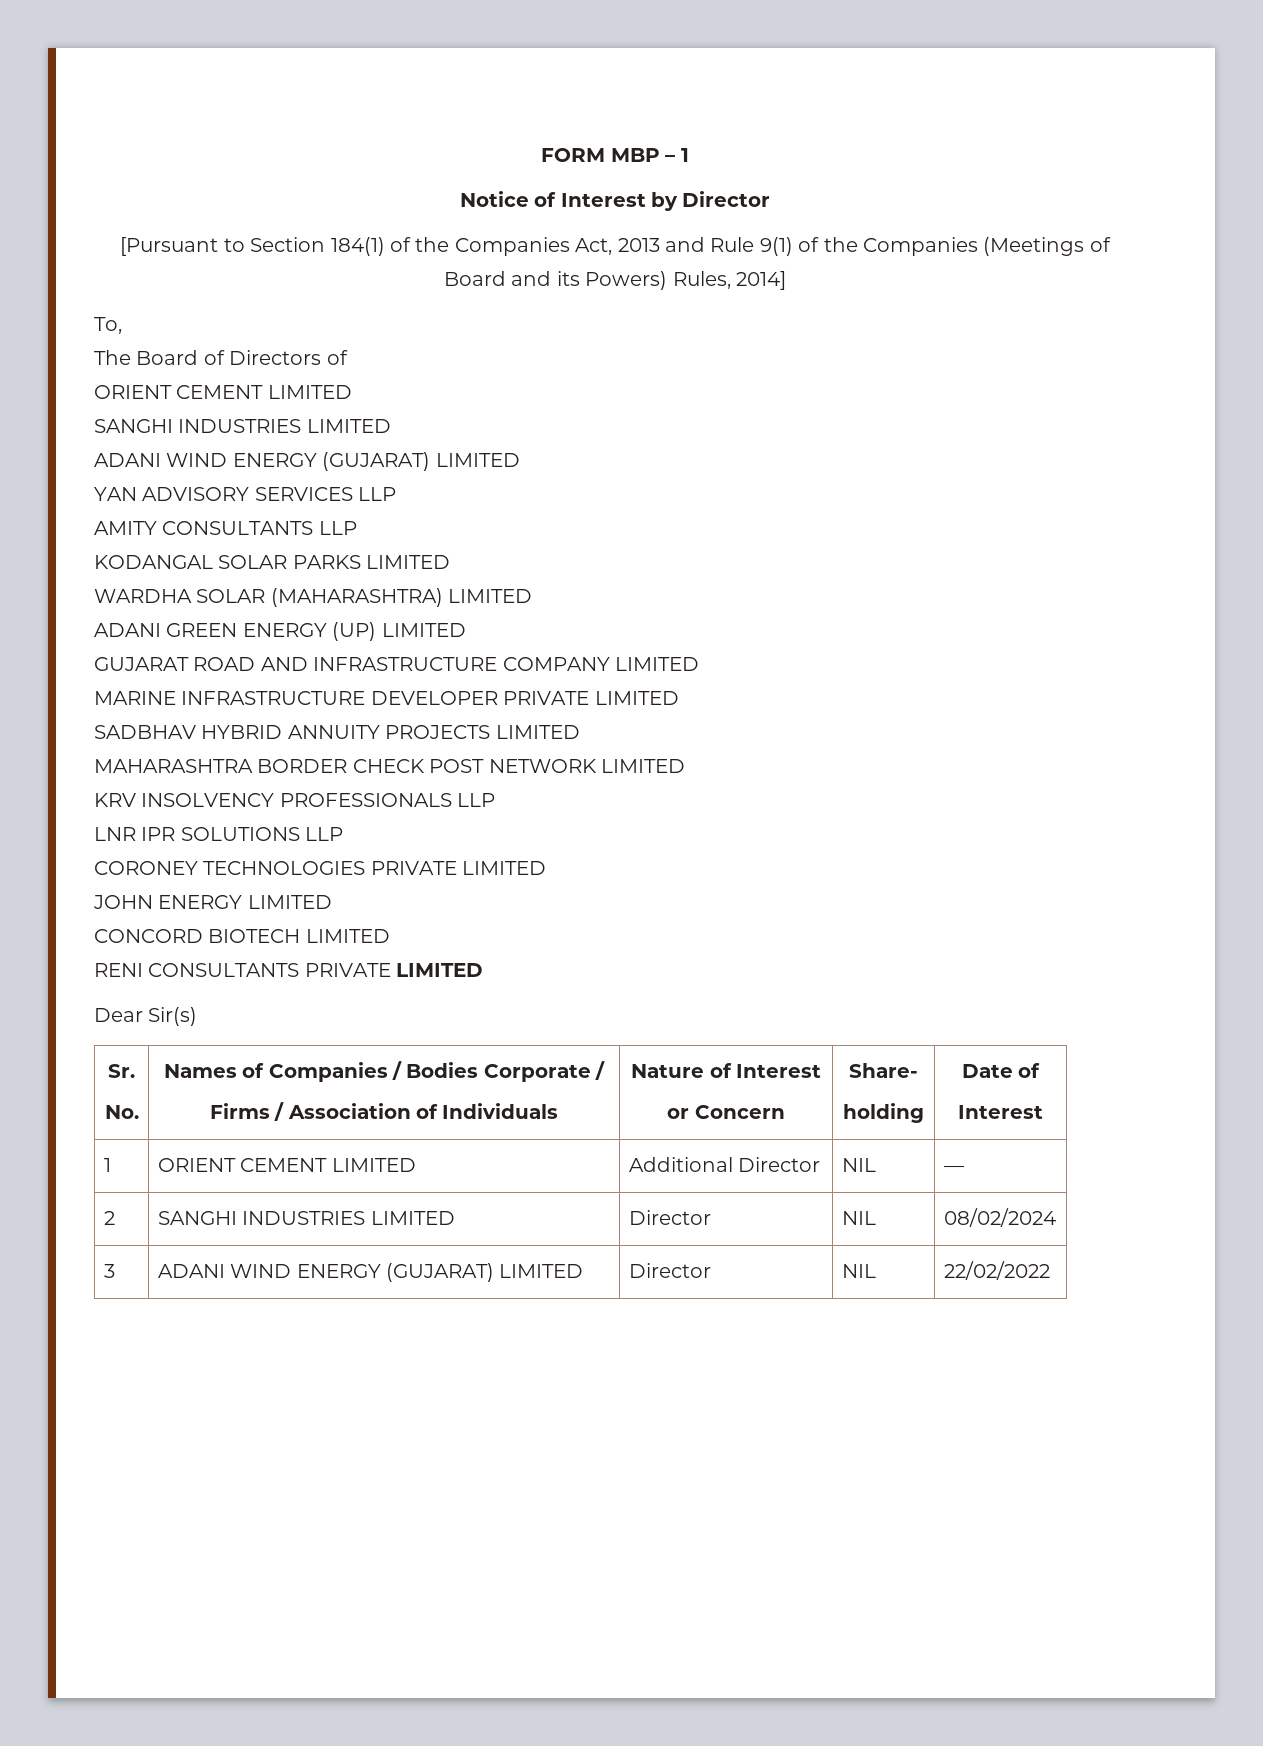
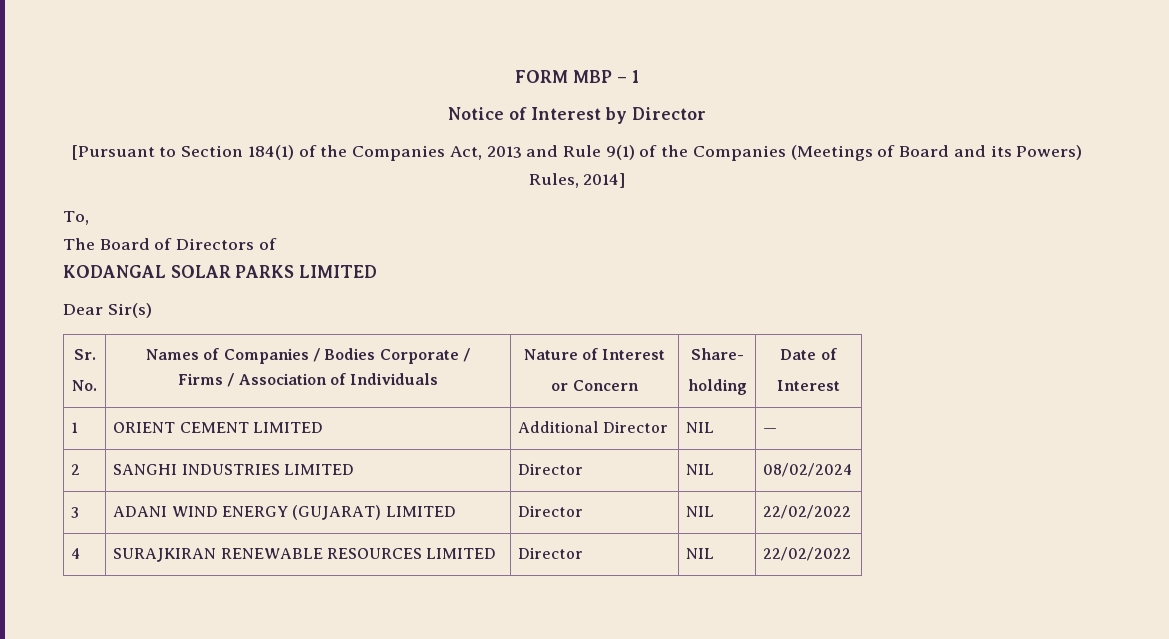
[94,385,352,399] [94,419,391,433] [94,452,520,471] [94,487,397,501] [94,521,357,535] [94,555,451,569] [94,588,533,607] [94,622,466,641] [94,657,699,671] [94,691,679,705] [94,725,580,739] [94,759,685,773] [94,793,496,807] [94,827,344,841] [94,861,547,875] [93,895,332,909] [94,929,390,943] [94,963,391,977] ORIENT CEMENT LIMITED // SANGHI INDUSTRIES LIMITED // ADANI WIND ENERGY (GUJARAT) LIMITED // YAN ADVISORY SERVICES LLP // AMITY CONSULTANTS LLP // KODANGAL SOLAR PARKS LIMITED // WARDHA SOLAR (MAHARASHTRA) LIMITED // ADANI GREEN ENERGY (UP) LIMITED // GUJARAT ROAD AND INFRASTRUCTURE COMPANY LIMITED // MARINE INFRASTRUCTURE DEVELOPER PRIVATE LIMITED // SADBHAV HYBRID ANNUITY PROJECTS LIMITED // MAHARASHTRA BORDER CHECK POST NETWORK LIMITED // KRV INSOLVENCY PROFESSIONALS LLP // LNR IPR SOLUTIONS LLP // CORONEY TECHNOLOGIES PRIVATE LIMITED // JOHN ENERGY LIMITED // CONCORD BIOTECH LIMITED // RENI CONSULTANTS PRIVATE -> [63,265,295,278] KODANGAL SOLAR PARKS
(1050, 1270) none -> [71,548,81,559] [113,548,497,562] [518,547,584,559] [686,548,715,559] [763,547,852,561] // 4 | SURAJKIRAN RENEWABLE RESOURCES LIMITED | Director | NIL | 22/02/2022

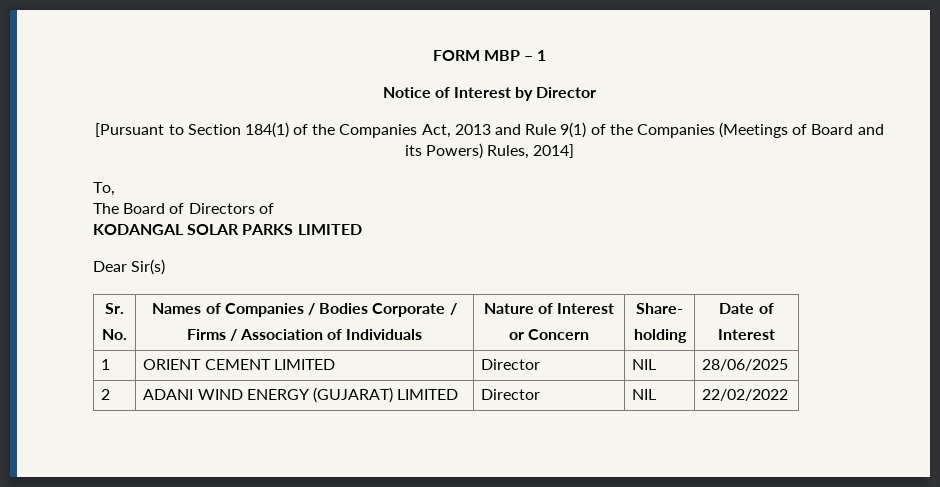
[518,421,668,433] [686,422,715,433] [763,428,778,433] Additional Director | NIL | — -> [481,359,541,370] [632,359,657,370] [702,359,789,371] Director | NIL | 28/06/2025
[113,464,354,475] [518,463,584,475] [686,464,715,475] [763,463,853,477] [71,507,80,518] | SANGHI INDUSTRIES LIMITED | Director | NIL | 08/02/2024 // 3 -> (111, 394) none
[71,548,81,559] [113,548,497,562] [518,547,584,559] [686,548,715,559] [763,547,852,561] // 4 | SURAJKIRAN RENEWABLE RESOURCES LIMITED | Director | NIL | 22/02/2022 -> (789, 395) none

